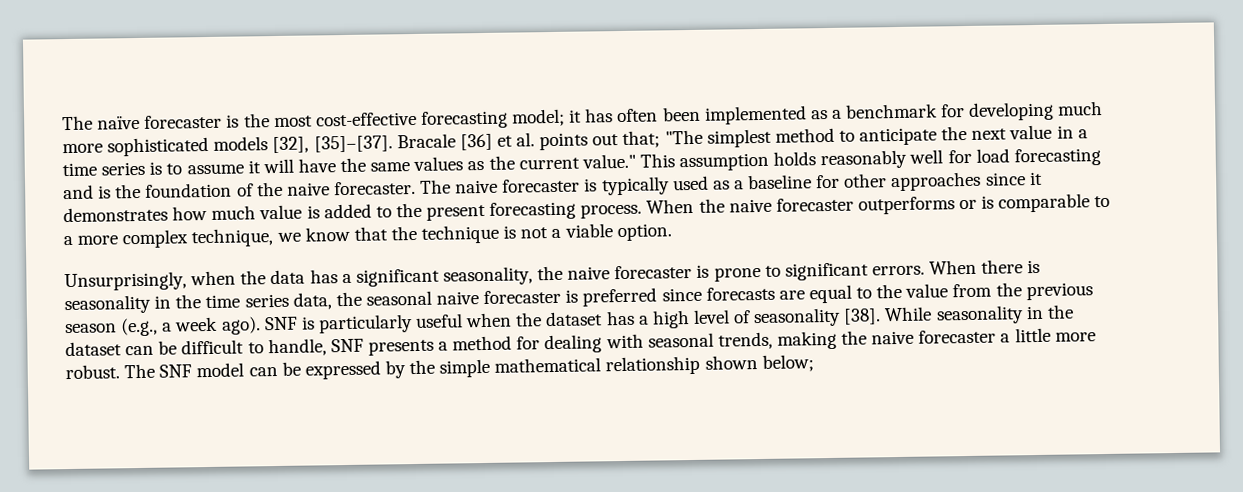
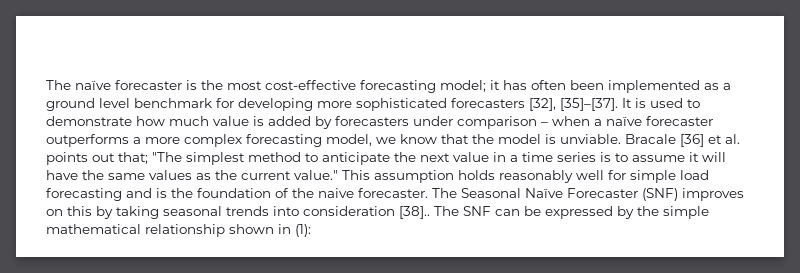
(842, 114) none -> [46,98,130,111] ground level
[1057,101,1104,116] much -> (313, 104) none
[213,136,269,151] models -> [451,98,525,108] forecasters
(393, 144) none -> [622,98,700,108] [46,116,713,129] [46,134,621,147] It is used to demonstrate how much value is added by forecasters under comparison – when a naïve forecaster outperforms a more complex forecasting model, we know that the model is unviable.
(972, 156) none -> [630,170,676,183] simple
[455,171,1043,196] [63,193,1111,223] [63,223,672,249] [64,259,1041,292] [64,282,1093,315] [65,304,1074,337] [65,327,1096,357] [65,364,120,380] naive forecaster is typically used as a baseline for other approaches since it demonstrates how much value is added to the present forecasting process. When the naive forecaster outperforms or is comparable to a more complex technique, we know that the technique is not a viable option. // Unsurprisingly, when the data has a significant seasonality, the naive forecaster is prone to significant errors. When there is seasonality in the time series data, the seasonal naive forecaster is preferred since forecasts are equal to the value from the previous season (e.g., a week ago). SNF is particularly useful when the dataset has a high level of seasonality [38]. While seasonality in the dataset can be difficult to handle, SNF presents a method for dealing with seasonal trends, making the naive forecaster a little more robust. -> [461,188,744,201] [46,206,430,219] Seasonal Naïve Forecaster (SNF) improves on this by taking seasonal trends into consideration [38]..
[196,362,245,378] model -> (491, 211) none
[761,354,814,372] below; -> [278,224,311,237] in (1):

